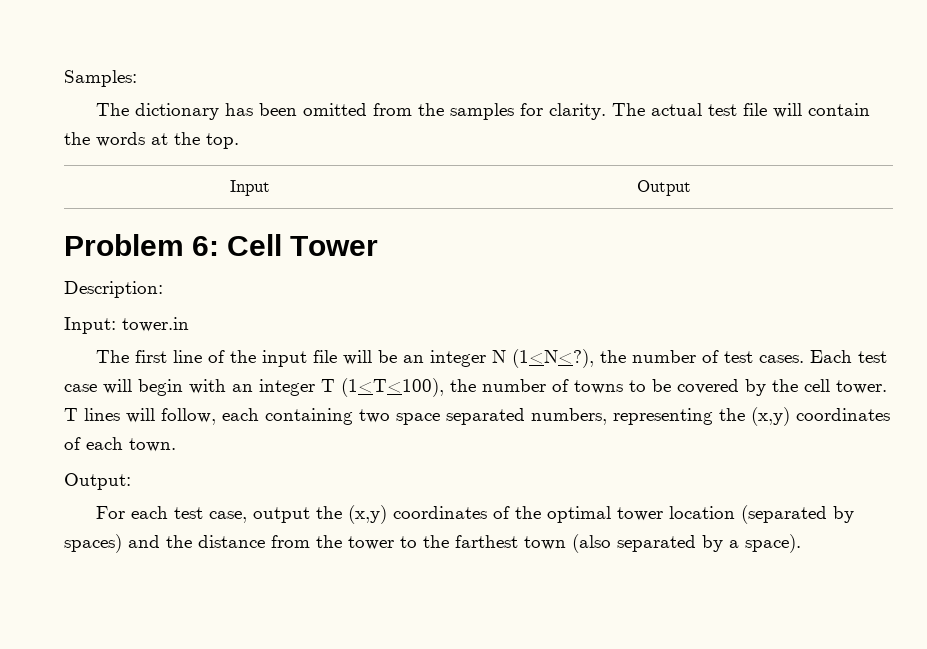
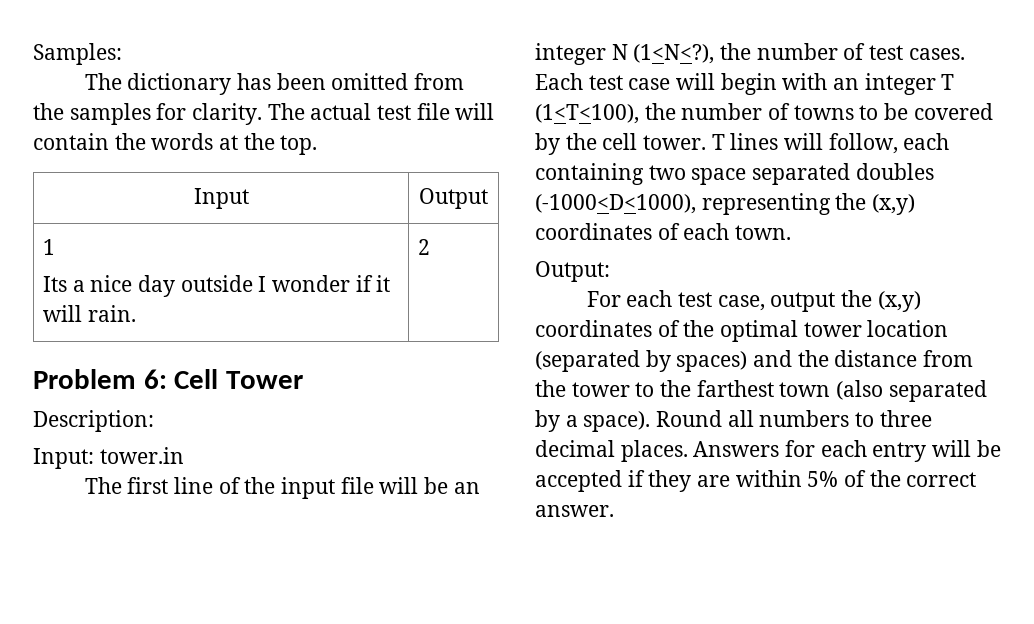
(691, 188) none -> [42,239,55,255] [42,275,391,297] [42,305,136,322] [417,239,430,255] // 1 // Its a nice day outside I wonder if it will rain. | 2
[531,408,607,425] numbers, -> [855,163,934,180] [535,194,696,214] doubles (-1000<D<1000),
(801, 543) none -> [656,410,932,427] [535,440,1001,462] [535,470,977,492] [535,505,614,517] Round all numbers to three decimal places. Answers for each entry will be accepted if they are within 5% of the correct answer.

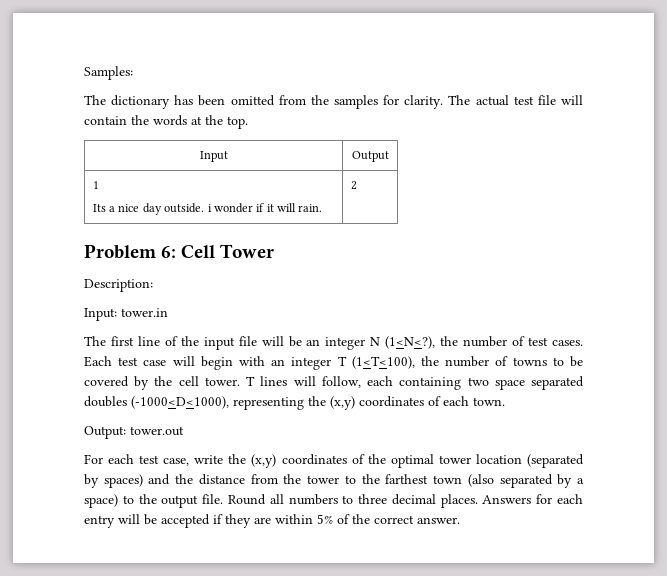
[180,275,267,292] outside I -> [164,203,212,213] outside. i
(610, 271) none -> [130,426,184,436] tower.out
[770,292,836,312] output -> [194,455,224,464] write
[583,411,651,432] space). -> [84,494,224,508] space) to the output file.

